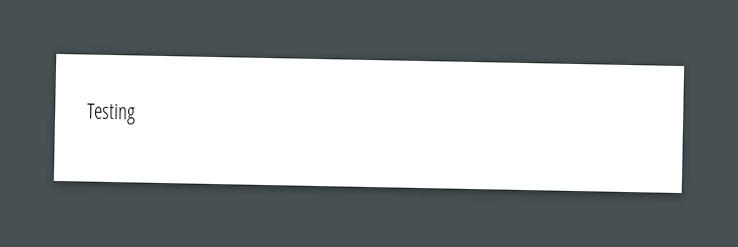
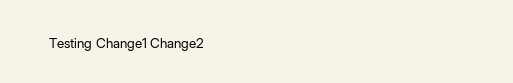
(136, 114) none -> [95,38,205,51] Change1 Change2

